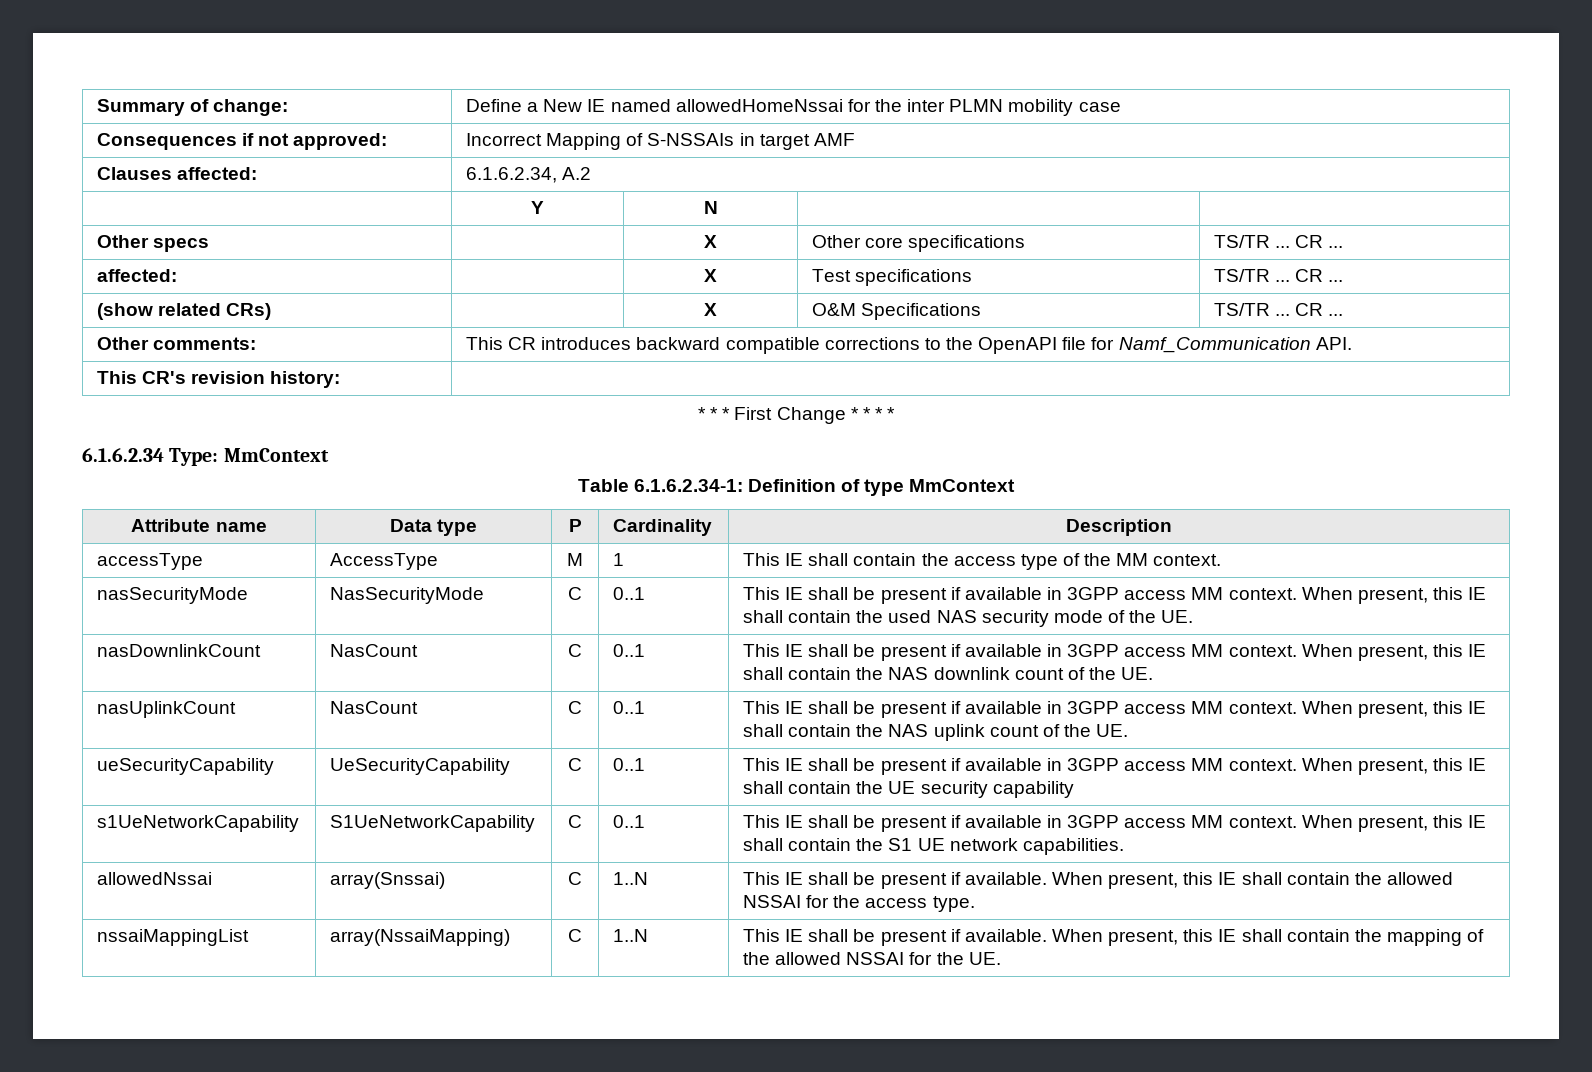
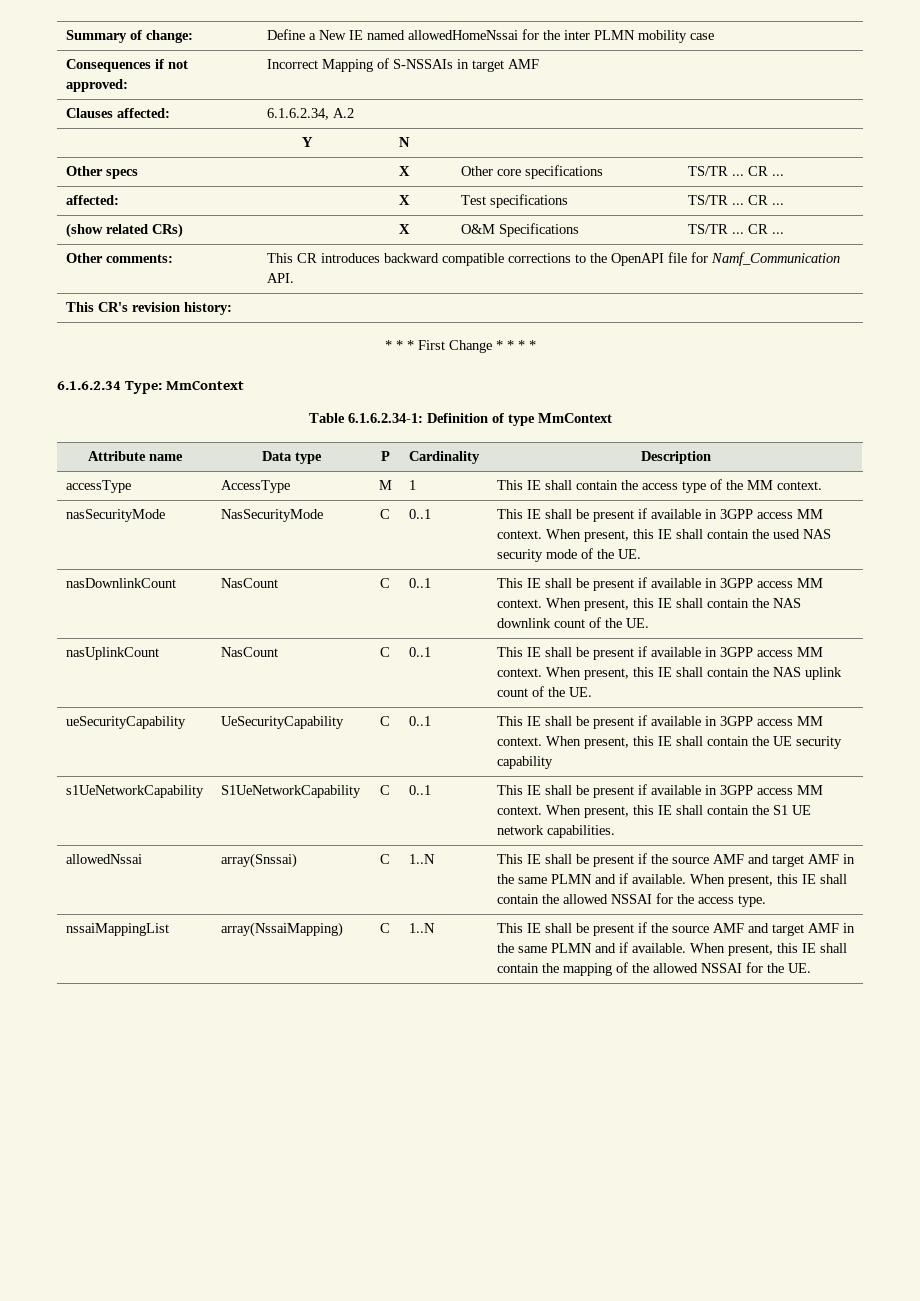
(961, 878) none -> [650,854,855,867] [496,873,628,884] the source AMF and target AMF in the same PLMN and if
(961, 935) none -> [650,923,855,936] [496,942,628,953] the source AMF and target AMF in the same PLMN and if

